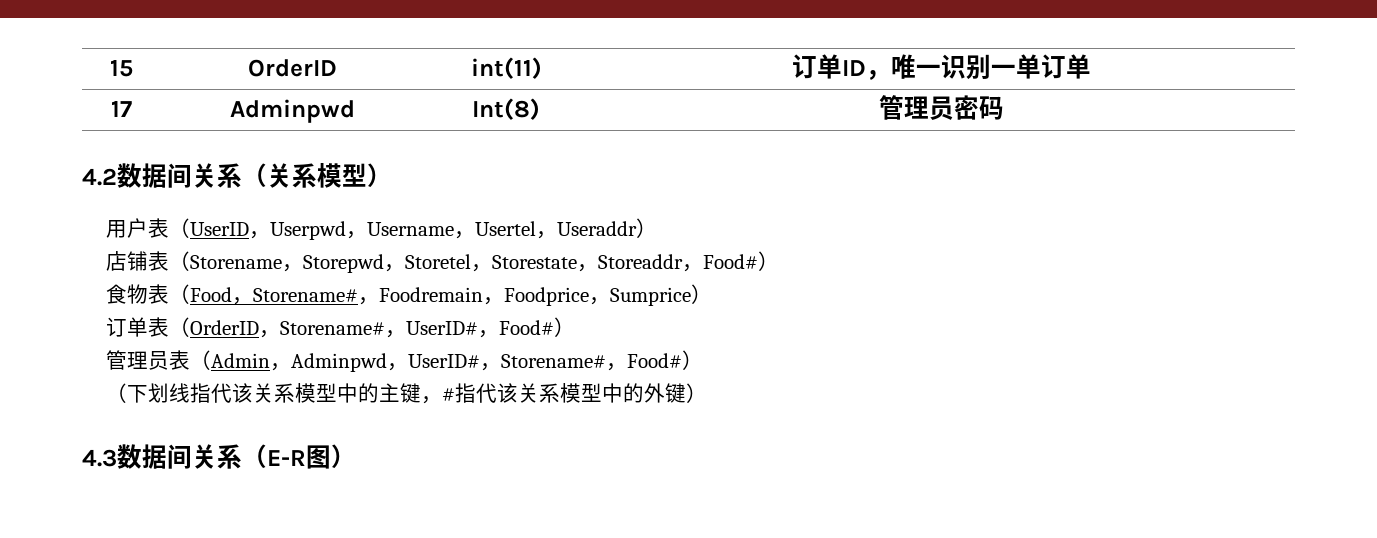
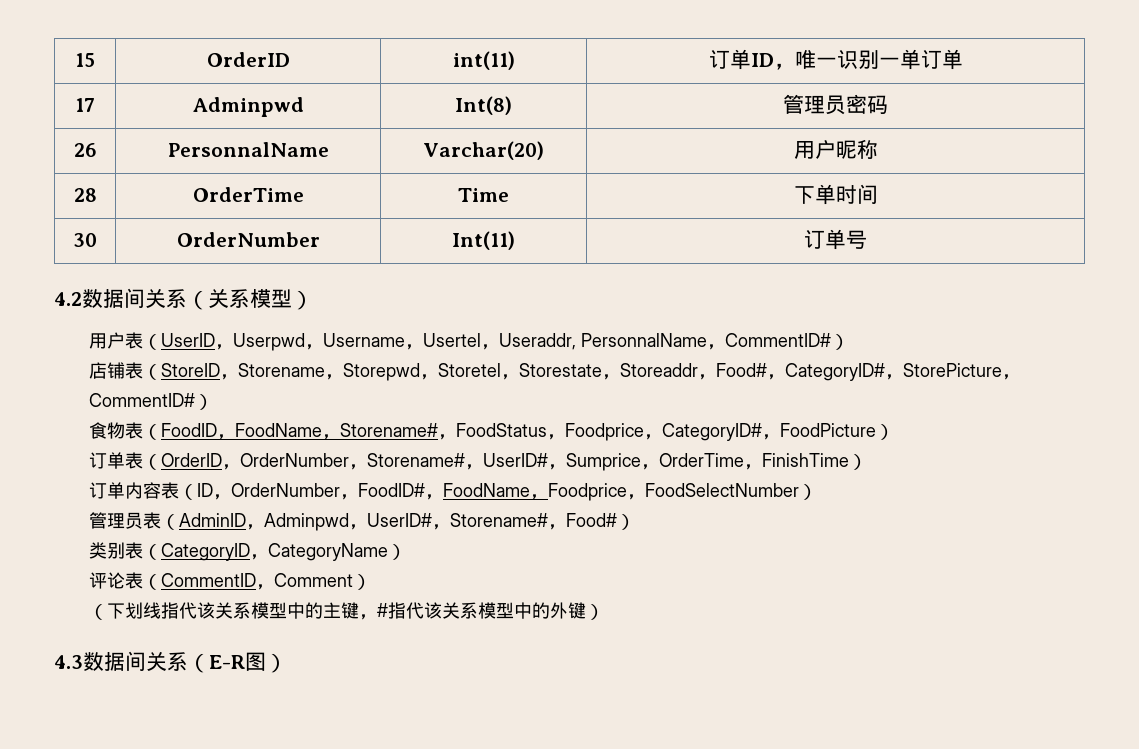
(1004, 108) none -> [73,143,97,157] [167,142,329,157] [423,141,545,160] [793,139,878,159] [73,188,97,202] [192,187,304,202] [458,188,509,202] [793,184,878,205] [73,233,97,247] [176,232,320,247] [452,231,515,250] [804,229,867,250] // 26 | PersonnalName | Varchar(20) | 用户昵称 // 28 | OrderTime | Time | 下单时间 // 30 | OrderNumber | Int(11) | 订单号
[556,221,637,236] Useraddr -> [498,333,831,350] Useraddr, PersonnalName，CommentID#
(190, 261) none -> [160,363,238,380] StoreID，
(758, 261) none -> [766,363,1020,381] [88,393,195,407] ，CategoryID#，StorePicture，CommentID#
[189,287,691,306] Food，Storename#，Foodremain，Foodprice，Sumprice -> [160,423,876,441] FoodID，FoodName，Storename#，FoodStatus，Foodprice，CategoryID#，FoodPicture
(280, 334) none -> [239,453,367,470] OrderNumber，
[498,320,554,335] Food# -> [565,453,867,471] [88,482,799,501] Sumprice，OrderTime，FinishTime） // 订单内容表（ID，OrderNumber，FoodID#，FoodName，Foodprice，FoodSelectNumber
[210,353,270,368] Admin -> [178,513,246,527] AdminID
(703, 360) none -> [88,542,406,561] [88,572,371,590] // 类别表（CategoryID，CategoryName） // 评论表（CommentID，Comment）

